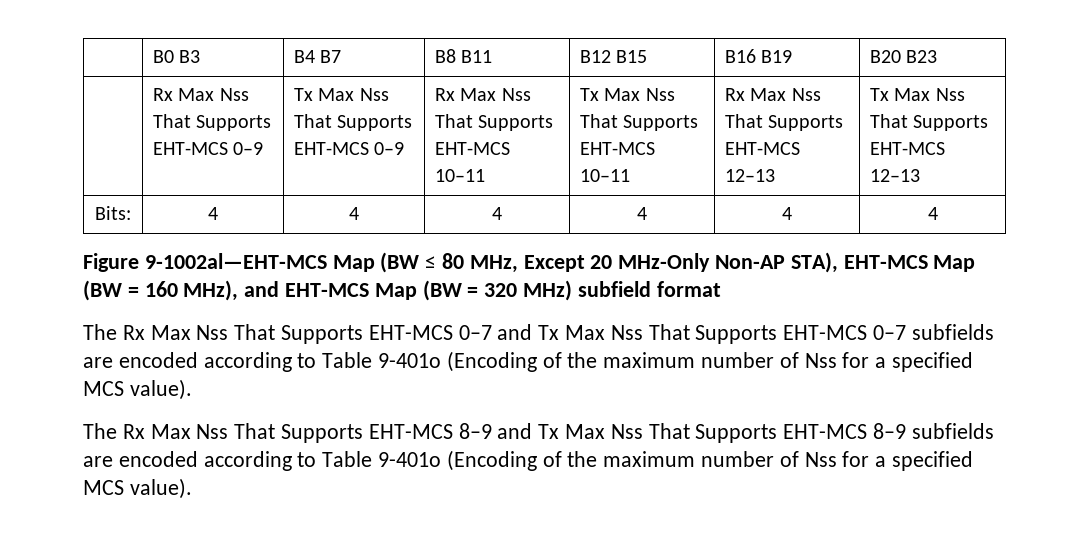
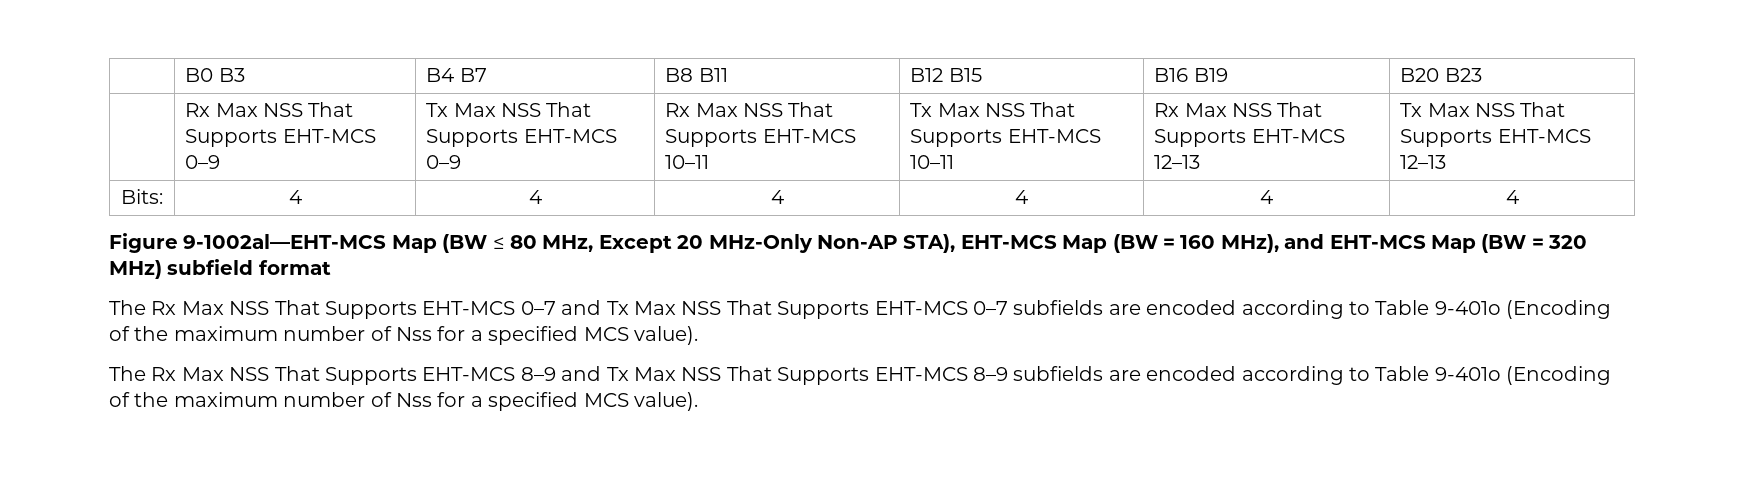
[219,88,249,101] Nss -> [262,103,303,117] NSS
[359,88,389,101] Nss -> [500,103,541,117] NSS
[501,88,531,101] Nss -> [742,103,783,117] NSS
[645,88,675,101] Nss -> [984,103,1025,117] NSS
[791,88,821,101] Nss -> [1231,103,1272,117] NSS
[935,88,965,101] Nss -> [1474,103,1515,117] NSS
[196,325,229,340] Nss -> [229,301,270,315] NSS
[610,325,643,340] Nss -> [681,301,722,315] NSS
[196,424,229,439] Nss -> [229,367,270,381] NSS
[610,424,643,439] Nss -> [681,367,722,381] NSS

